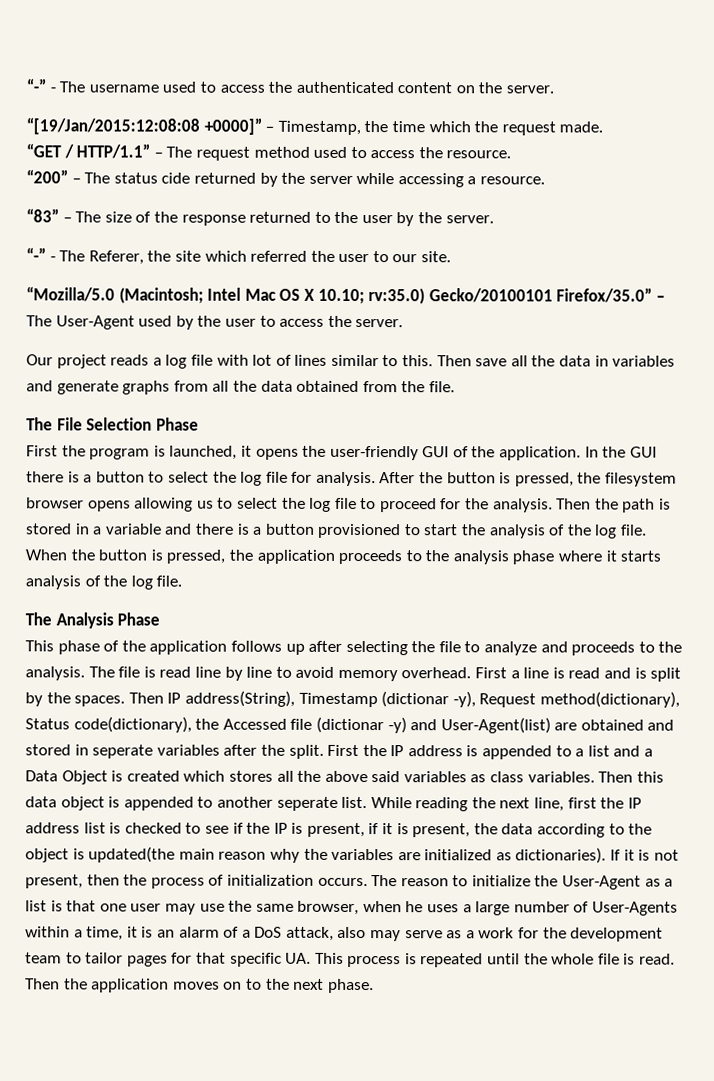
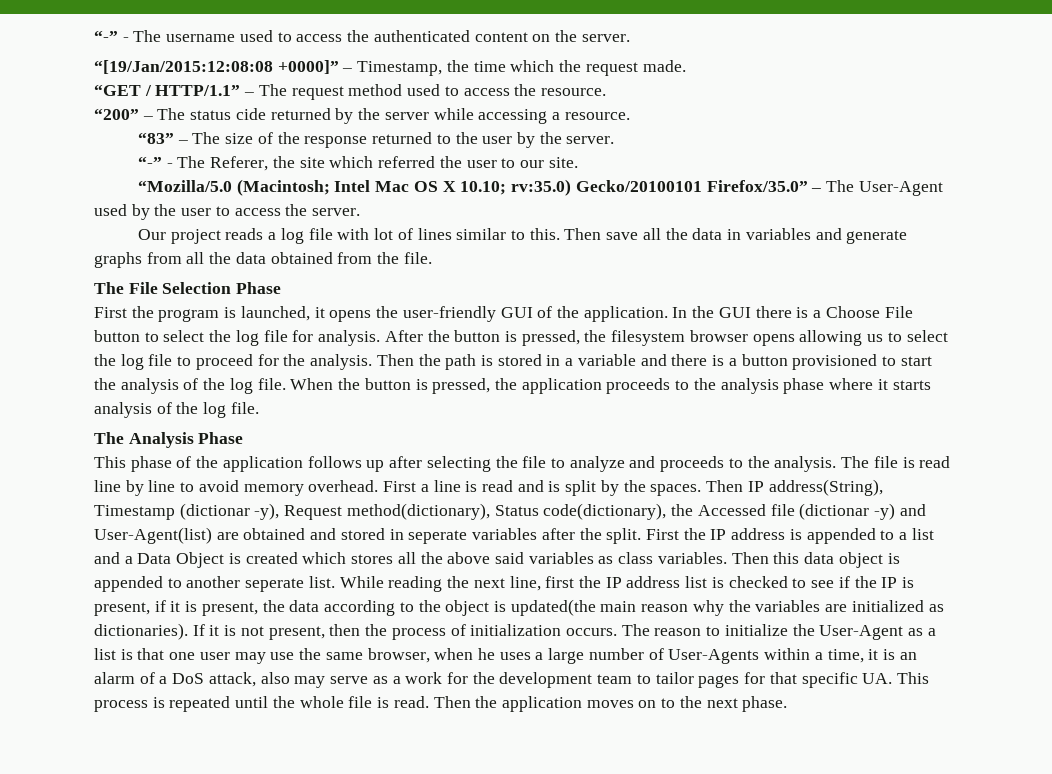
(93, 478) none -> [825,306,913,318] Choose File

